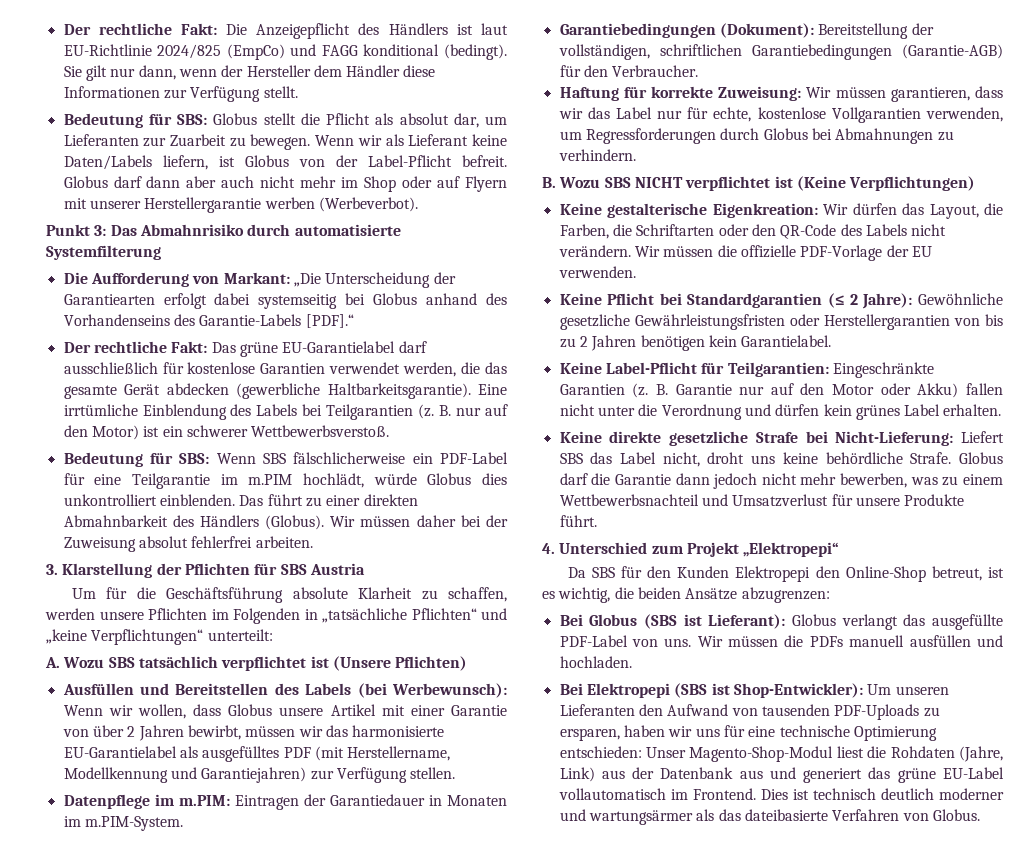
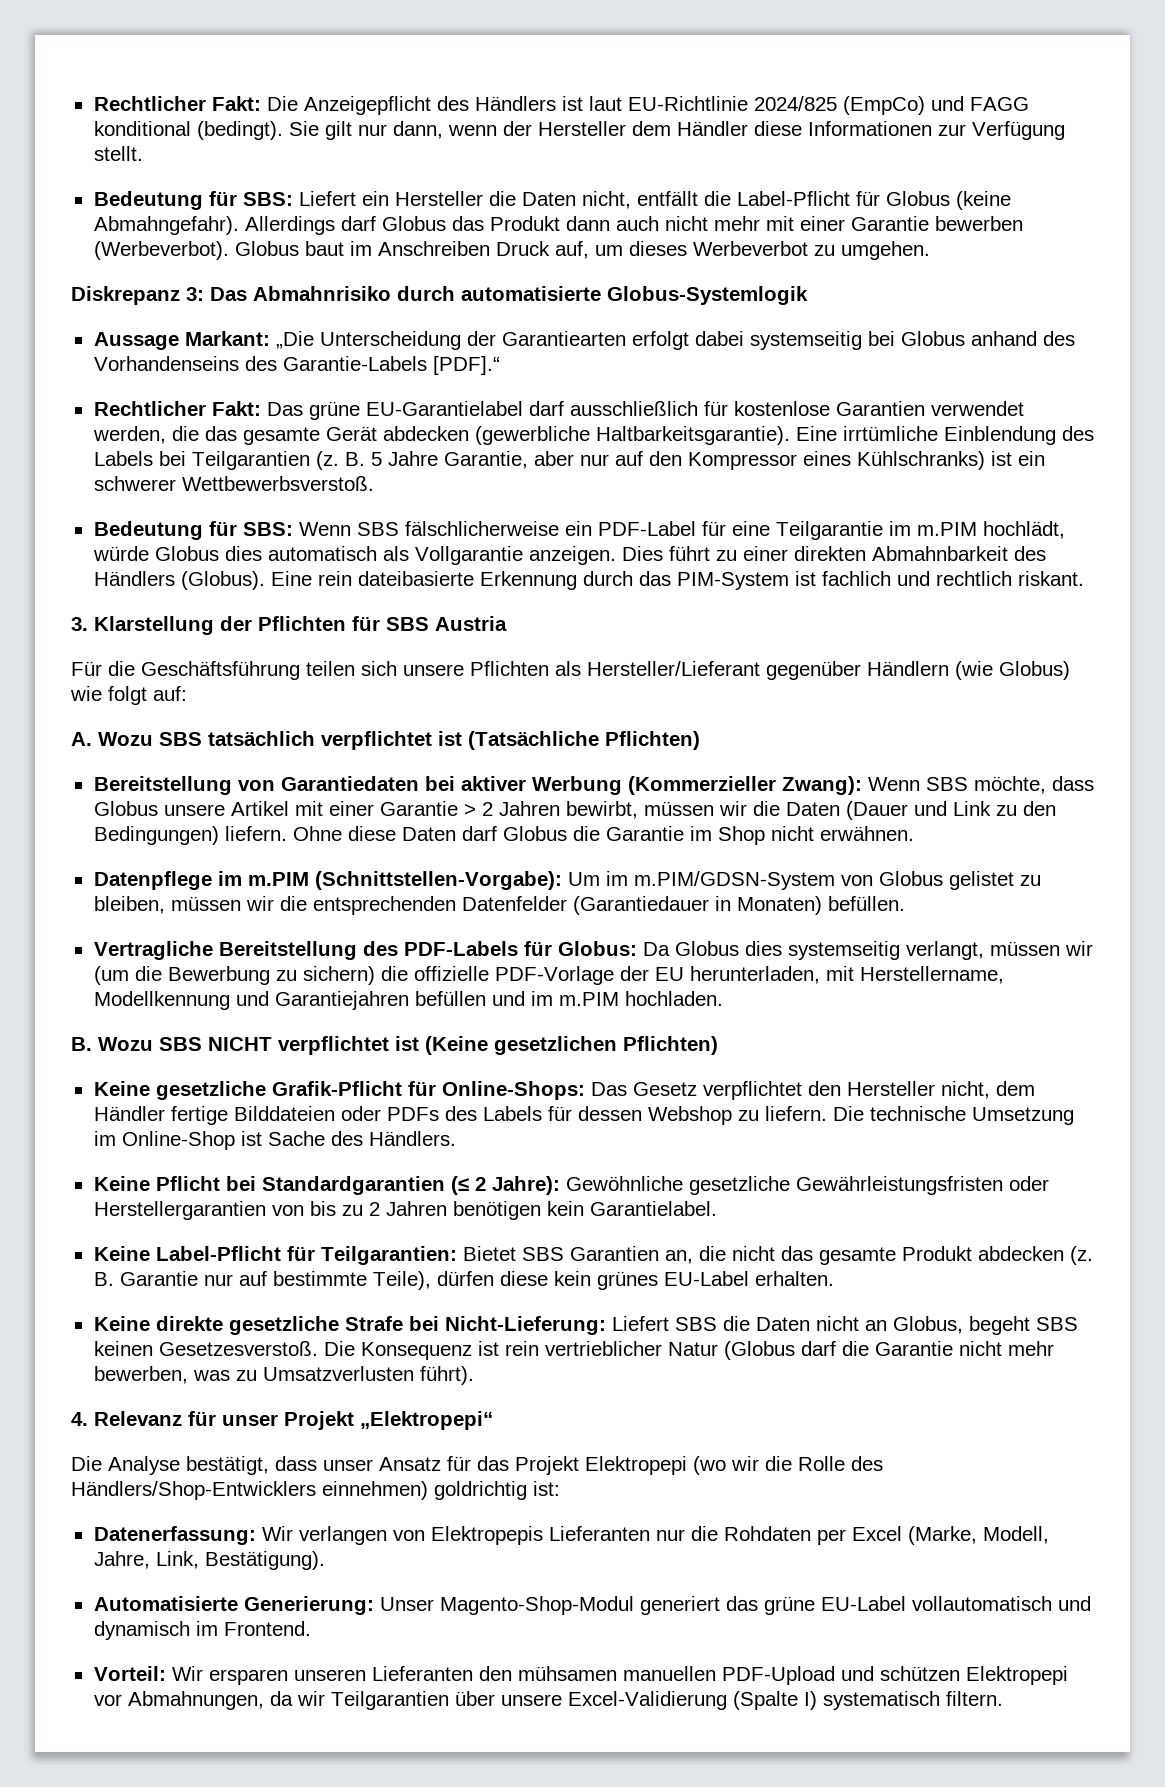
[63,23,172,35] Der rechtliche -> [93,96,206,111] Rechtlicher
[213,113,508,128] [63,134,507,150] [63,155,508,170] [63,176,507,192] [63,197,418,213] [46,224,90,236] Globus stellt die Pflicht als absolut dar, um Lieferanten zur Zuarbeit zu bewegen. Wenn wir als Lieferant keine Daten/Labels liefern, ist Globus von der Label-Pflicht befreit. Globus darf dann aber auch nicht mehr im Shop oder auf Flyern mit unserer Herstellergarantie werben (Werbeverbot). // Punkt -> [298,191,1011,210] [93,216,1023,235] [93,241,930,260] [71,286,180,305] Liefert ein Hersteller die Daten nicht, entfällt die Label-Pflicht für Globus (keine Abmahngefahr). Allerdings darf Globus das Produkt dann auch nicht mehr mit einer Garantie bewerben (Werbeverbot). Globus baut im Anschreiben Druck auf, um dieses Werbeverbot zu umgehen. // Diskrepanz
[46,245,161,260] [63,272,220,287] Systemfilterung // Die Aufforderung von -> [607,286,808,305] [93,332,179,350] Globus-Systemlogik // Aussage
[63,341,167,353] Der rechtliche -> [93,401,206,416] Rechtlicher
[456,404,508,416] [63,425,139,440] nur auf den Motor) -> [370,451,985,470] 5 Jahre Garantie, aber nur auf den Kompressor eines Kühlschranks)
[63,494,264,506] unkontrolliert einblenden. Das -> [267,546,663,565] automatisch als Vollgarantie anzeigen. Dies
[330,515,509,527] [63,536,313,552] Wir müssen daher bei der Zuweisung absolut fehlerfrei arbeiten. -> [270,571,1084,590] Eine rein dateibasierte Erkennung durch das PIM-System ist fachlich und rechtlich riskant.
[71,587,508,603] [45,608,507,624] [46,629,273,645] Um für die Geschäftsführung absolute Klarheit zu schaffen, werden unsere Pflichten im Folgenden in „tatsächliche Pflichten“ und „keine Verpflichtungen“ unterteilt: -> [71,661,1070,680] [70,686,187,705] Für die Geschäftsführung teilen sich unsere Pflichten als Hersteller/Lieferant gegenüber Händlern (wie Globus) wie folgt auf:
[332,656,468,671] [62,683,507,698] [63,704,186,719] (Unsere Pflichten) // Ausfüllen und Bereitstellen des Labels (bei Werbewunsch): Wenn wir wollen, -> [468,731,700,750] [93,776,1046,795] (Tatsächliche Pflichten) // Bereitstellung von Garantiedaten bei aktiver Werbung (Kommerzieller Zwang): Wenn SBS möchte,
[62,725,124,737] von über -> [463,804,476,816] >
[325,725,445,737] [63,746,451,762] [63,767,456,783] [63,794,508,810] [63,816,183,831] [559,23,934,39] [558,44,1003,60] [559,65,699,77] [559,86,1003,102] [558,107,1003,123] [559,128,954,144] [558,149,636,161] das harmonisierte EU-Garantielabel als ausgefülltes PDF (mit Herstellername, Modellkennung und Garantiejahren) zur Verfügung stellen. // Datenpflege im m.PIM: Eintragen der Garantiedauer in Monaten im m.PIM-System. // Garantiebedingungen (Dokument): Bereitstellung der vollständigen, schriftlichen Garantiebedingungen (Garantie-AGB) für den Verbraucher. // Haftung für korrekte Zuweisung: Wir müssen garantieren, dass wir das Label nur für echte, kostenlose Vollgarantien verwenden, um Regressforderungen durch Globus bei Abmahnungen zu verhindern. -> [752,801,1056,820] [93,826,914,845] [93,871,1041,890] [93,896,905,915] [93,941,1093,960] [93,966,1004,985] [93,991,723,1010] die Daten (Dauer und Link zu den Bedingungen) liefern. Ohne diese Daten darf Globus die Garantie im Shop nicht erwähnen. // Datenpflege im m.PIM (Schnittstellen-Vorgabe): Um im m.PIM/GDSN-System von Globus gelistet zu bleiben, müssen wir die entsprechenden Datenfelder (Garantiedauer in Monaten) befüllen. // Vertragliche Bereitstellung des PDF-Labels für Globus: Da Globus dies systemseitig verlangt, müssen wir (um die Bewerbung zu sichern) die offizielle PDF-Vorlage der EU herunterladen, mit Herstellername, Modellkennung und Garantiejahren befüllen und im m.PIM hochladen.
[849,176,976,191] [559,203,1003,219] [559,224,947,239] [558,245,932,261] [558,266,636,278] Verpflichtungen) // Keine gestalterische Eigenkreation: Wir dürfen das Layout, die Farben, die Schriftarten oder den QR-Code des Labels nicht verändern. Wir müssen die offizielle PDF-Vorlage der EU verwenden. -> [494,1036,718,1055] [93,1081,1035,1100] [93,1106,1074,1125] [93,1131,456,1150] gesetzlichen Pflichten) // Keine gesetzliche Grafik-Pflicht für Online-Shops: Das Gesetz verpflichtet den Hersteller nicht, dem Händler fertige Bilddateien oder PDFs des Labels für dessen Webshop zu liefern. Die technische Umsetzung im Online-Shop ist Sache des Händlers.
[832,362,934,378] [559,384,625,395] Eingeschränkte Garantien -> [462,1246,1064,1265] Bietet SBS Garantien an, die nicht das gesamte Produkt abdecken
[800,383,1003,398] [559,404,820,420] den Motor oder Akku) fallen nicht unter die Verordnung und dürfen -> [272,1271,548,1290] bestimmte Teile), dürfen diese
[904,404,941,416] Label -> [663,1271,749,1286] EU-Label
[590,452,1003,467] das Label nicht, droht uns keine behördliche Strafe. Globus -> [722,1316,1078,1335] [93,1341,795,1360] die Daten nicht an Globus, begeht SBS keinen Gesetzesverstoß. Die Konsequenz ist rein vertrieblicher Natur (Globus
[675,473,758,489] dann jedoch -> (953, 1348) none
[962,474,1003,485] [559,494,965,507] [559,515,597,527] [542,542,839,557] [567,566,1004,582] [542,587,830,603] [559,614,1003,630] [559,635,1003,647] [559,656,632,668] [559,683,949,698] [559,704,940,720] [559,725,937,741] [559,746,1003,762] [559,767,796,782] einem Wettbewerbsnachteil und Umsatzverlust für unsere Produkte führt. // 4. Unterschied zum Projekt „Elektropepi“ // Da SBS für den Kunden Elektropepi den Online-Shop betreut, ist es wichtig, die beiden Ansätze abzugrenzen: // Bei Globus (SBS ist Lieferant): Globus verlangt das ausgefüllte PDF-Label von uns. Wir müssen die PDFs manuell ausfüllen und hochladen. // Bei Elektropepi (SBS ist Shop-Entwickler): Um unseren Lieferanten den Aufwand von tausenden PDF-Uploads zu ersparen, haben wir uns für eine technische Optimierung entschieden: Unser Magento-Shop-Modul liest die Rohdaten (Jahre, Link) aus der Datenbank aus und -> [262,1366,474,1385] [71,1411,493,1430] [71,1456,883,1475] [71,1481,560,1500] [93,1526,1049,1545] [93,1551,325,1570] [93,1596,634,1615] Umsatzverlusten führt). // 4. Relevanz für unser Projekt „Elektropepi“ // Die Analyse bestätigt, dass unser Ansatz für das Projekt Elektropepi (wo wir die Rolle des Händlers/Shop-Entwicklers einnehmen) goldrichtig ist: // Datenerfassung: Wir verlangen von Elektropepis Lieferanten nur die Rohdaten per Excel (Marke, Modell, Jahre, Link, Bestätigung). // Automatisierte Generierung: Unser Magento-Shop-Modul
(666, 794) none -> [1057,1596,1091,1611] [93,1621,190,1640] und dynamisch
[760,788,1004,800] [559,809,980,825] Dies ist technisch deutlich moderner und wartungsärmer als das dateibasierte Verfahren von Globus. -> [93,1666,1068,1685] [93,1691,1003,1710] // Vorteil: Wir ersparen unseren Lieferanten den mühsamen manuellen PDF-Upload und schützen Elektropepi vor Abmahnungen, da wir Teilgarantien über unsere Excel-Validierung (Spalte I) systematisch filtern.

